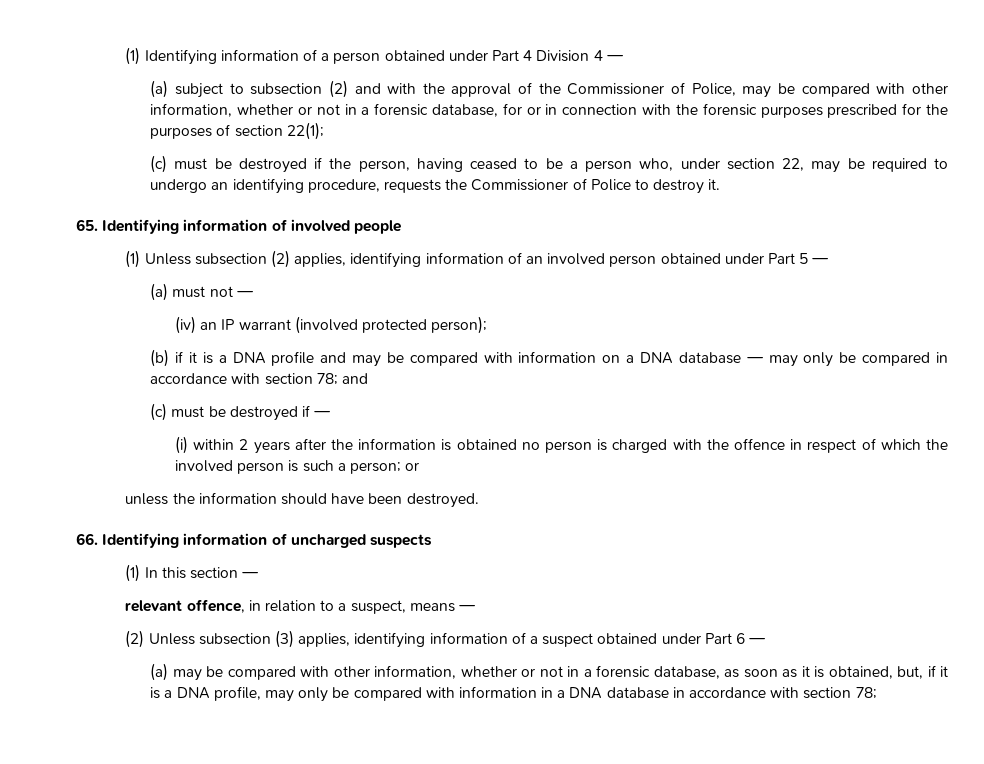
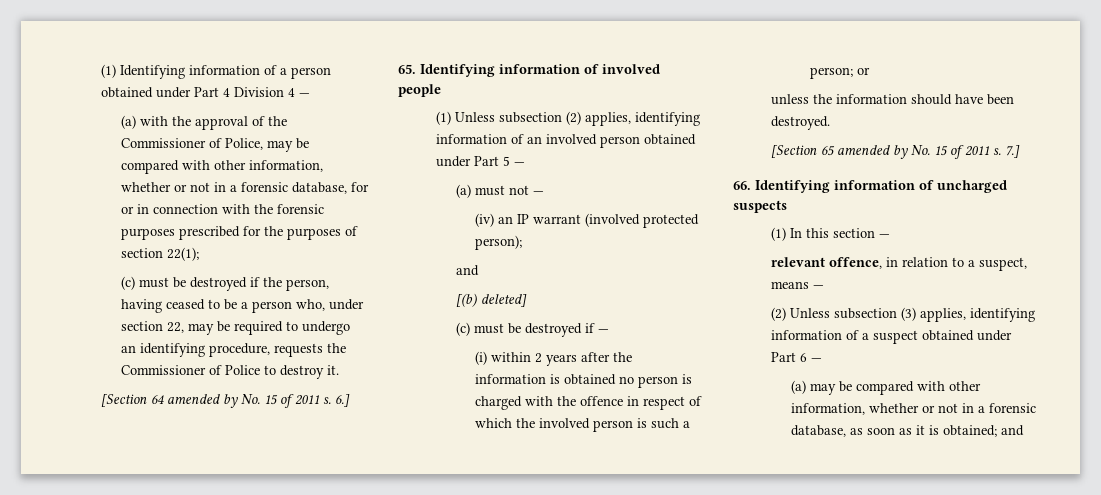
[174,80,381,98] subject to subsection (2) and -> (136, 122) none
(721, 184) none -> [101,394,351,408] // [Section 64 amended by No. 15 of 2011 s. 6.]
[150,349,949,367] [150,373,368,385] (b) if it is a DNA profile and may be compared with information on a DNA database — may only be compared in accordance with section 78; and -> [455,265,479,276] [455,293,527,307] and // [(b) deleted]
(479, 500) none -> [771,145,1021,159] // [Section 65 amended by No. 15 of 2011 s. 7.]
[828,665,949,679] [150,686,877,702] obtained, but, if it is a DNA profile, may only be compared with information in a DNA database in accordance with section 78; -> [942,425,1024,437] obtained; and

